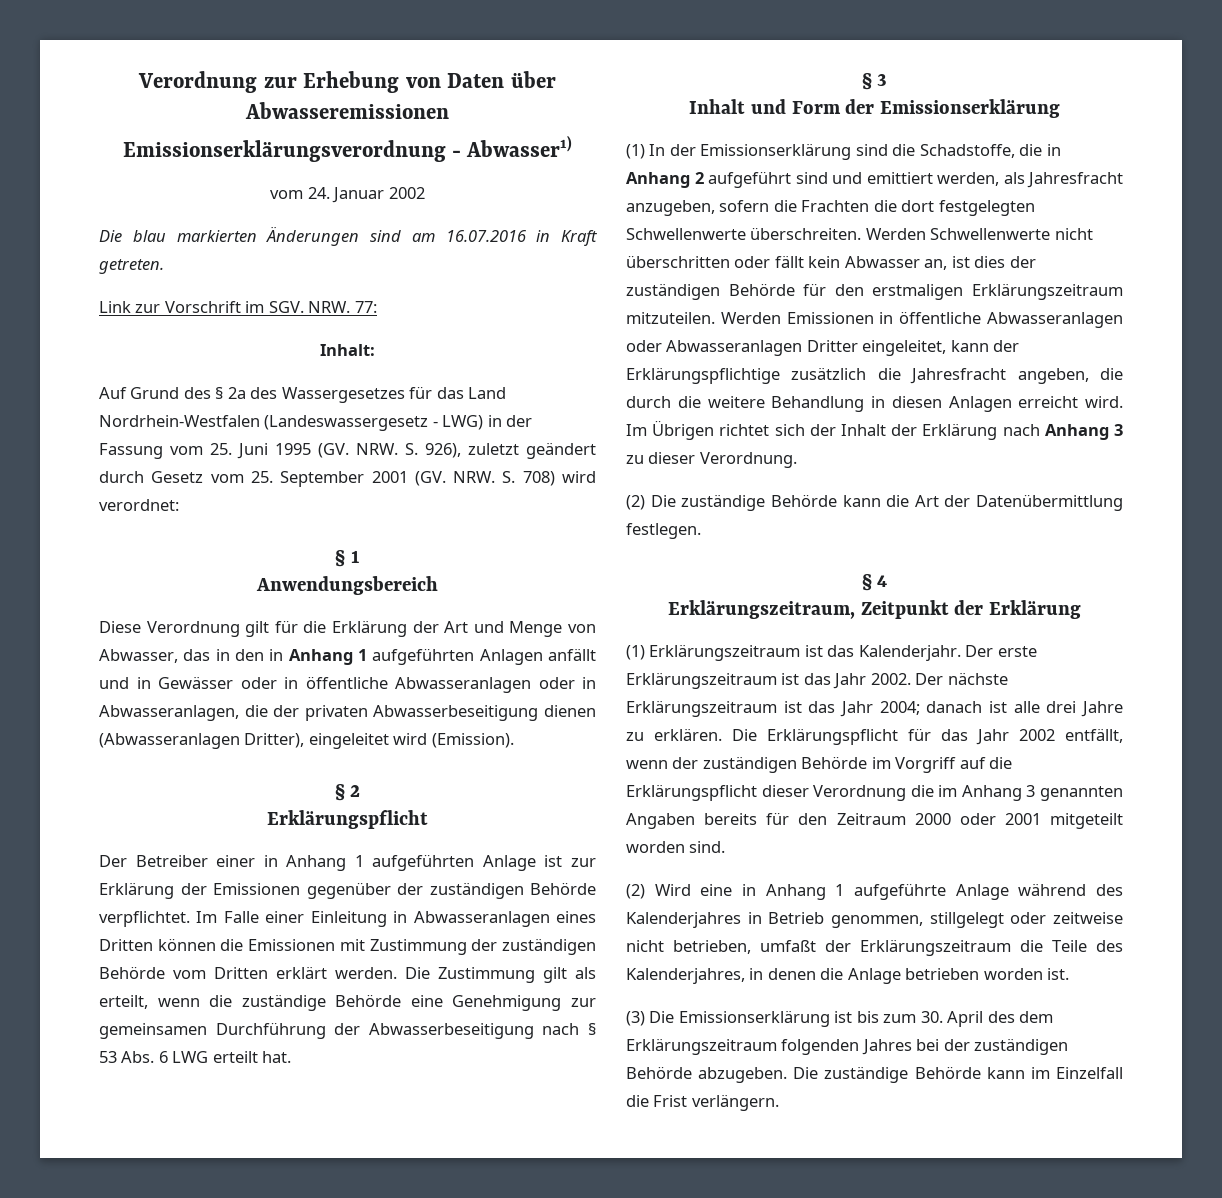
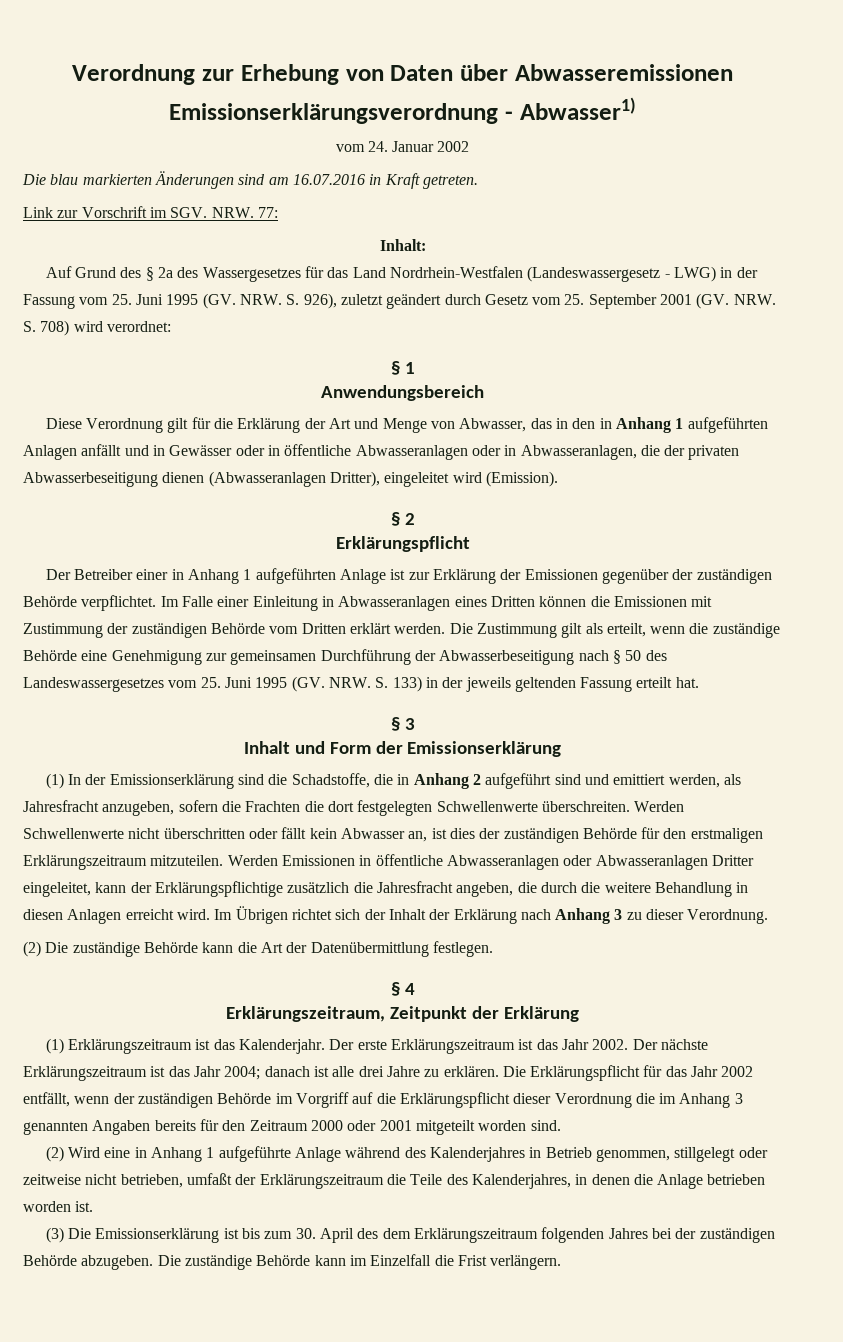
[99,1051,209,1063] 53 Abs. 6 LWG -> [625,650,667,661] [23,676,633,692] 50 des Landeswassergesetzes vom 25. Juni 1995 (GV. NRW. S. 133) in der jeweils geltenden Fassung

